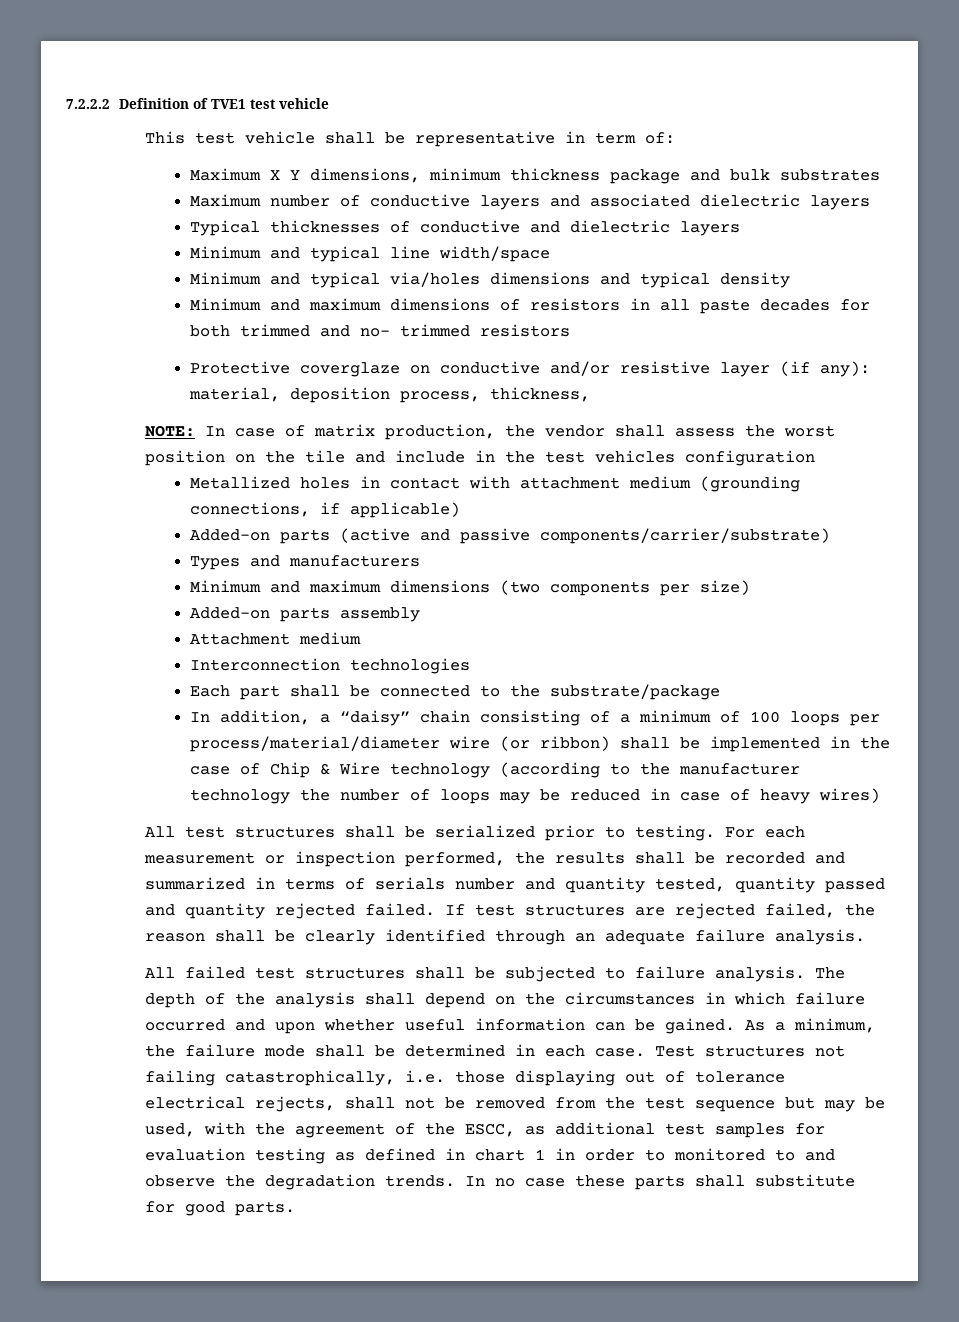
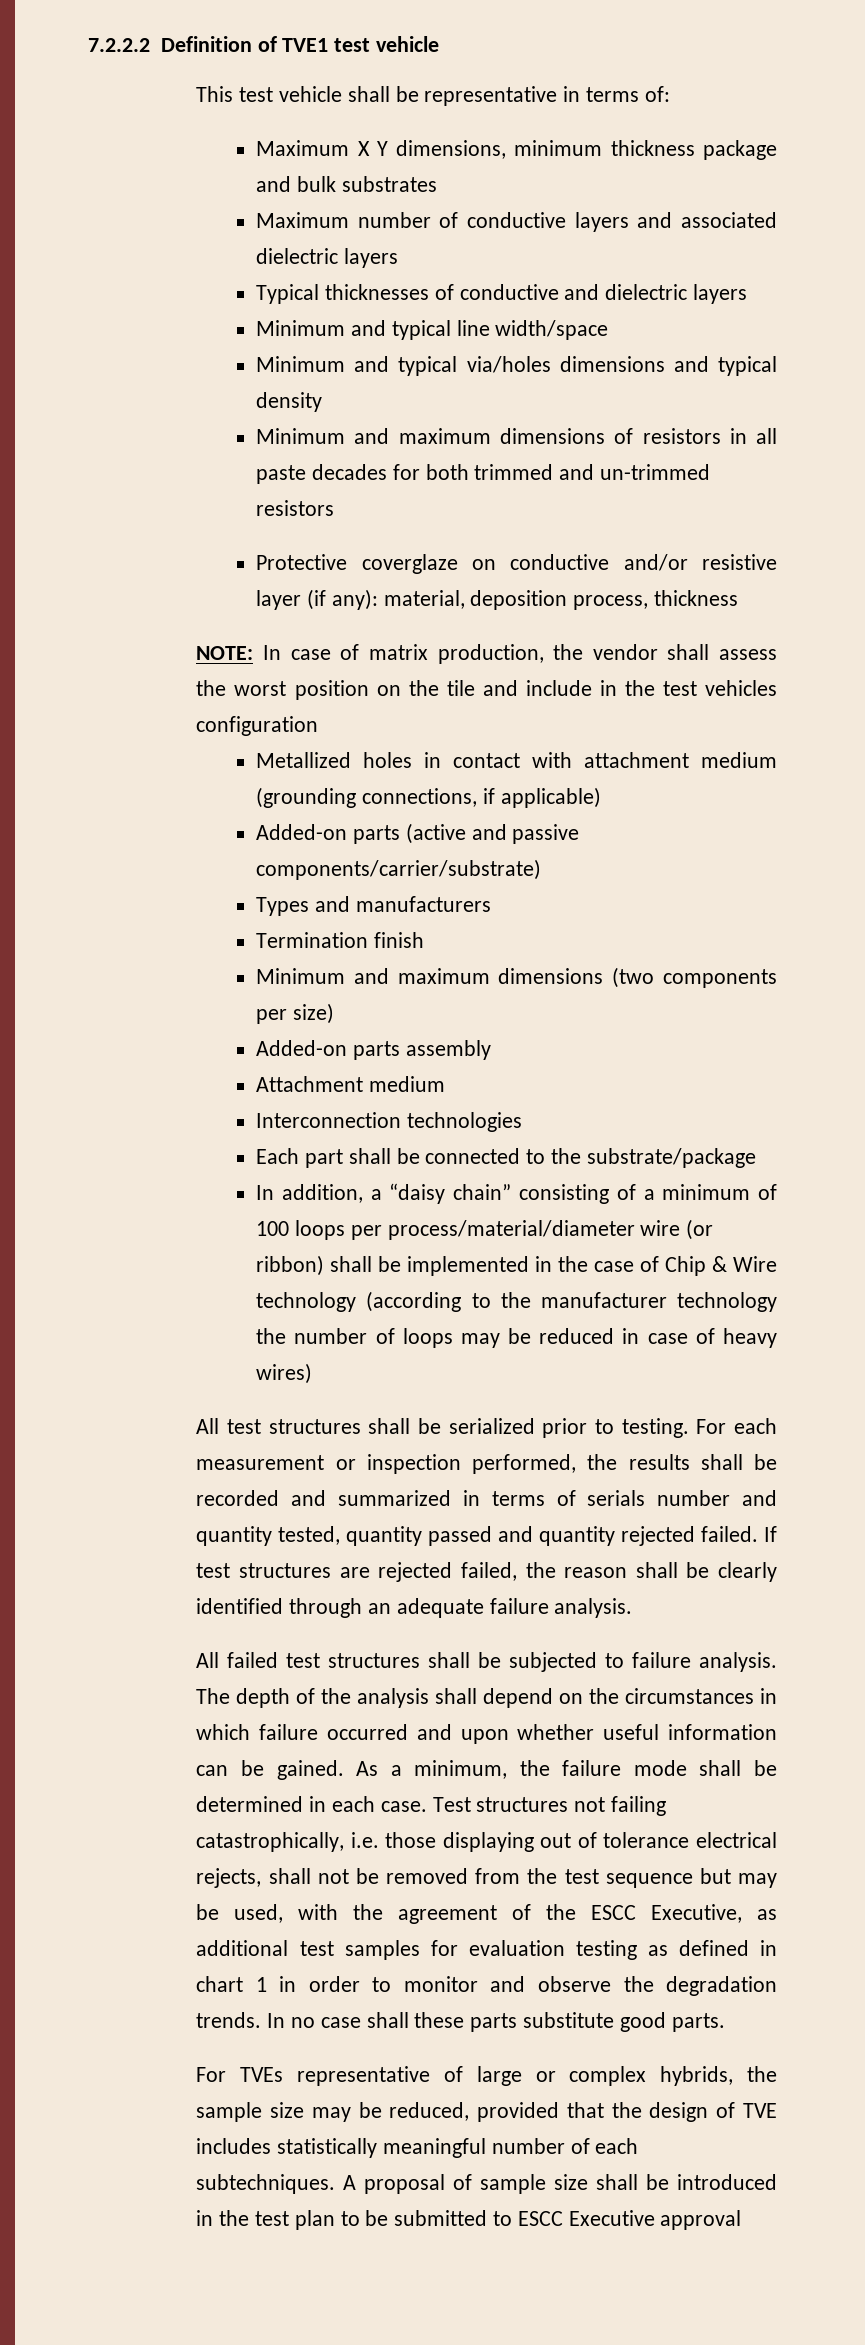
[595,132,637,144] term -> [586,87,640,102] terms
[360,324,471,337] no- trimmed -> [600,464,711,480] un-trimmed
[490,387,591,402] thickness, -> [654,590,739,606] thickness
(421, 561) none -> [256,932,425,948] // Termination finish
[340,710,471,726] “daisy” chain -> [389,1183,512,1204] “daisy chain”
[465,1123,516,1137] ESCC, -> [591,1904,743,1923] ESCC Executive,
[674,1148,796,1161] monitored to -> [403,1976,478,1992] monitor
(566, 1182) none -> [366,2012,409,2028] shall
[695,1174,856,1187] [145,1201,176,1213] shall substitute for -> [523,2012,615,2028] substitute
(296, 1208) none -> [196,2066,777,2086] [196,2102,777,2122] [196,2138,639,2158] [196,2174,777,2194] [196,2210,742,2230] // For TVEs representative of large or complex hybrids, the sample size may be reduced, provided that the design of TVE includes statistically meaningful number of each subtechniques. A proposal of sample size shall be introduced in the test plan to be submitted to ESCC Executive approval

